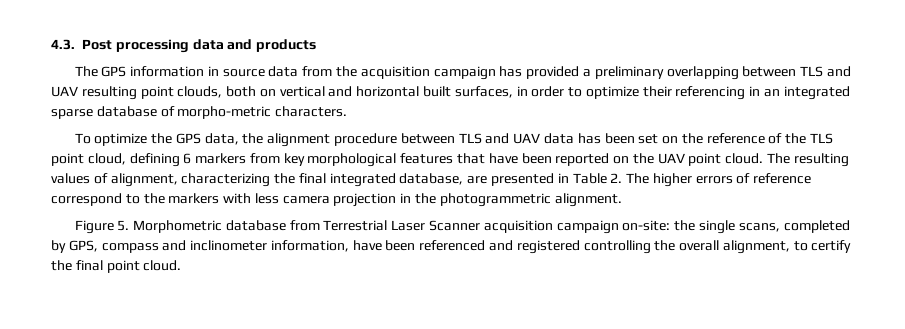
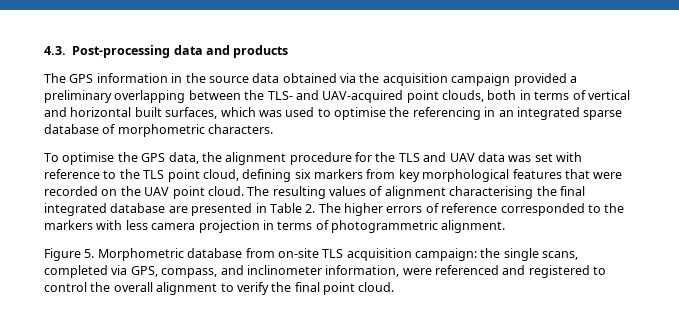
[82,39,189,53] Post processing -> [72,45,171,58] Post-processing
(219, 71) none -> [185,73,206,83] the
[302,66,333,77] from -> [282,73,356,83] obtained via
[499,66,523,77] has -> (511, 79) none
[800,66,851,77] [51,86,276,100] TLS and UAV resulting point clouds, both on -> [244,90,586,103] the TLS- and UAV-acquired point clouds, both in terms of
[516,86,672,99] in order to optimize their -> [220,107,410,120] which was used to optimise the
[177,106,272,119] morpho-metric -> [117,124,205,137] morphometric
[94,133,148,146] optimize -> [62,152,115,165] optimise
[400,133,455,144] between -> [355,152,396,162] for the
[577,133,783,144] has been set on the reference of -> [508,152,582,162] [44,169,117,179] was set with reference to
[183,153,192,164] 6 -> [294,169,311,179] six
[488,153,610,166] have been reported -> [593,172,623,179] [44,186,98,196] were recorded
[110,173,271,187] alignment, characterizing -> [384,186,534,199] alignment characterising
[399,173,464,185] database, -> [110,203,166,213] database
[51,193,122,206] correspond -> [500,203,585,216] corresponded
[415,193,437,204] the -> [277,220,329,230] terms of
[323,220,671,234] Terrestrial Laser Scanner acquisition campaign on-site: -> [277,248,477,261] on-site TLS acquisition campaign:
[51,240,159,253] by GPS, compass -> [111,265,218,278] via GPS, compass,
[352,240,416,251] have been -> [402,268,432,275] were
[583,240,852,254] controlling the overall alignment, to certify -> [593,266,607,275] [44,282,269,295] to control the overall alignment to verify

